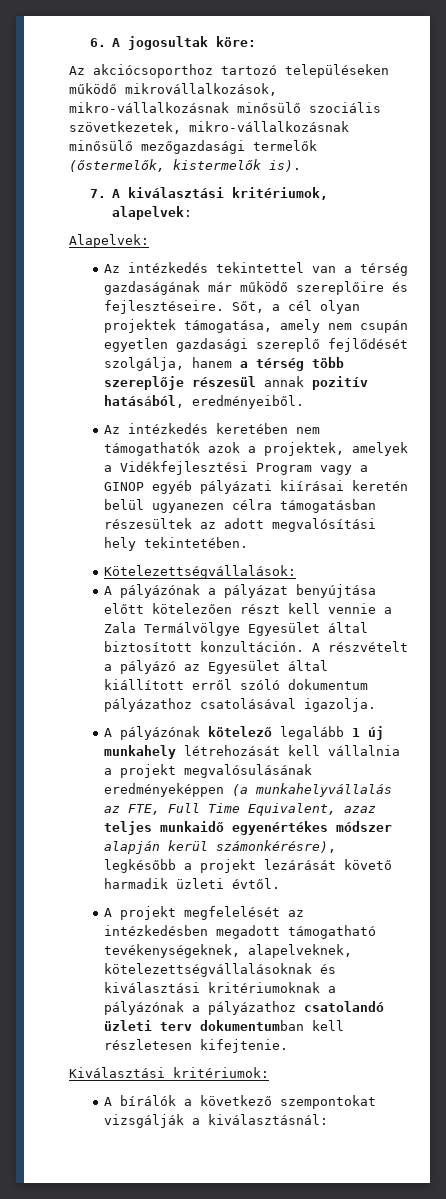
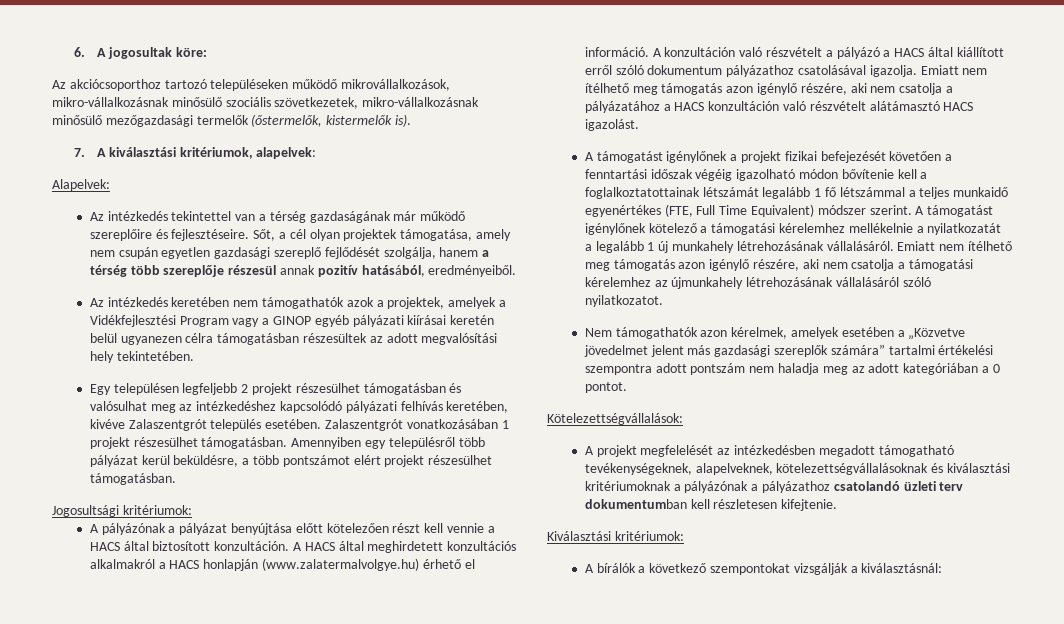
[103,565,296,579] Kötelezettségvállalások: -> [89,383,462,395] [89,401,509,413] [89,419,509,431] [89,437,485,449] [89,455,493,467] [89,473,176,485] [52,505,192,517] Egy településen legfeljebb 2 projekt részesülhet támogatásban és valósulhat meg az intézkedéshez kapcsolódó pályázati felhívás keretében, kivéve Zalaszentgrót település esetében. Zalaszentgrót vonatkozásában 1 projekt részesülhet támogatásban. Amennyiben egy településről több pályázat kerül beküldésre, a több pontszámot elért projekt részesülhet támogatásban. // Jogosultsági kritériumok:
[103,622,320,636] Zala Termálvölgye Egyesület -> [89,542,120,551] HACS
(320, 647) none -> [304,541,517,553] [89,558,475,571] [584,47,763,57] HACS által meghirdetett konzultációs alkalmakról a HACS honlapján (www.zalatermalvolgye.hu) érhető el információ. A konzultáción való
[183,660,280,674] az Egyesület -> [883,48,925,57] a HACS
[103,726,384,740] [103,745,400,759] [103,764,312,778] [103,783,392,797] [103,803,376,816] [103,821,392,835] [103,840,336,854] [103,859,392,873] [103,878,280,889] // A pályázónak kötelező legalább 1 új munkahely létrehozását kell vállalnia a projekt megvalósulásának eredményeképpen (a munkahelyvállalás az FTE, Full Time Equivalent, azaz teljes munkaidő egyenértékes módszer alapján kerül számonkérésre), legkésőbb a projekt lezárását követő harmadik üzleti évtől. -> [920,65,988,75] [584,83,953,95] [584,101,974,113] [584,119,639,131] [584,151,953,163] [584,169,928,181] [584,187,1009,199] [584,204,994,217] [584,223,1002,235] [584,241,1012,253] [584,259,973,271] [584,277,931,289] [584,295,663,307] [584,327,966,340] [583,344,994,357] [584,363,1000,375] [584,382,627,393] [547,413,683,425] Emiatt nem ítélhető meg támogatás azon igénylő részére, aki nem csatolja a pályázatához a HACS konzultáción való részvételt alátámasztó HACS igazolást. // A támogatást igénylőnek a projekt fizikai befejezését követően a fenntartási időszak végéig igazolható módon bővítenie kell a foglalkoztatottainak létszámát legalább 1 fő létszámmal a teljes munkaidő egyenértékes (FTE, Full Time Equivalent) módszer szerint. A támogatást igénylőnek kötelező a támogatási kérelemhez mellékelnie a nyilatkozatát a legalább 1 új munkahely létrehozásának vállalásáról. Emiatt nem ítélhető meg támogatás azon igénylő részére, aki nem csatolja a támogatási kérelemhez az újmunkahely létrehozásának vállalásáról szóló nyilatkozatot. // Nem támogathatók azon kérelmek, amelyek esetében a „Közvetve jövedelmet jelent más gazdasági szereplők számára” tartalmi értékelési szempontra adott pontszám nem haladja meg az adott kategóriában a 0 pontot. // Kötelezettségvállalások:

